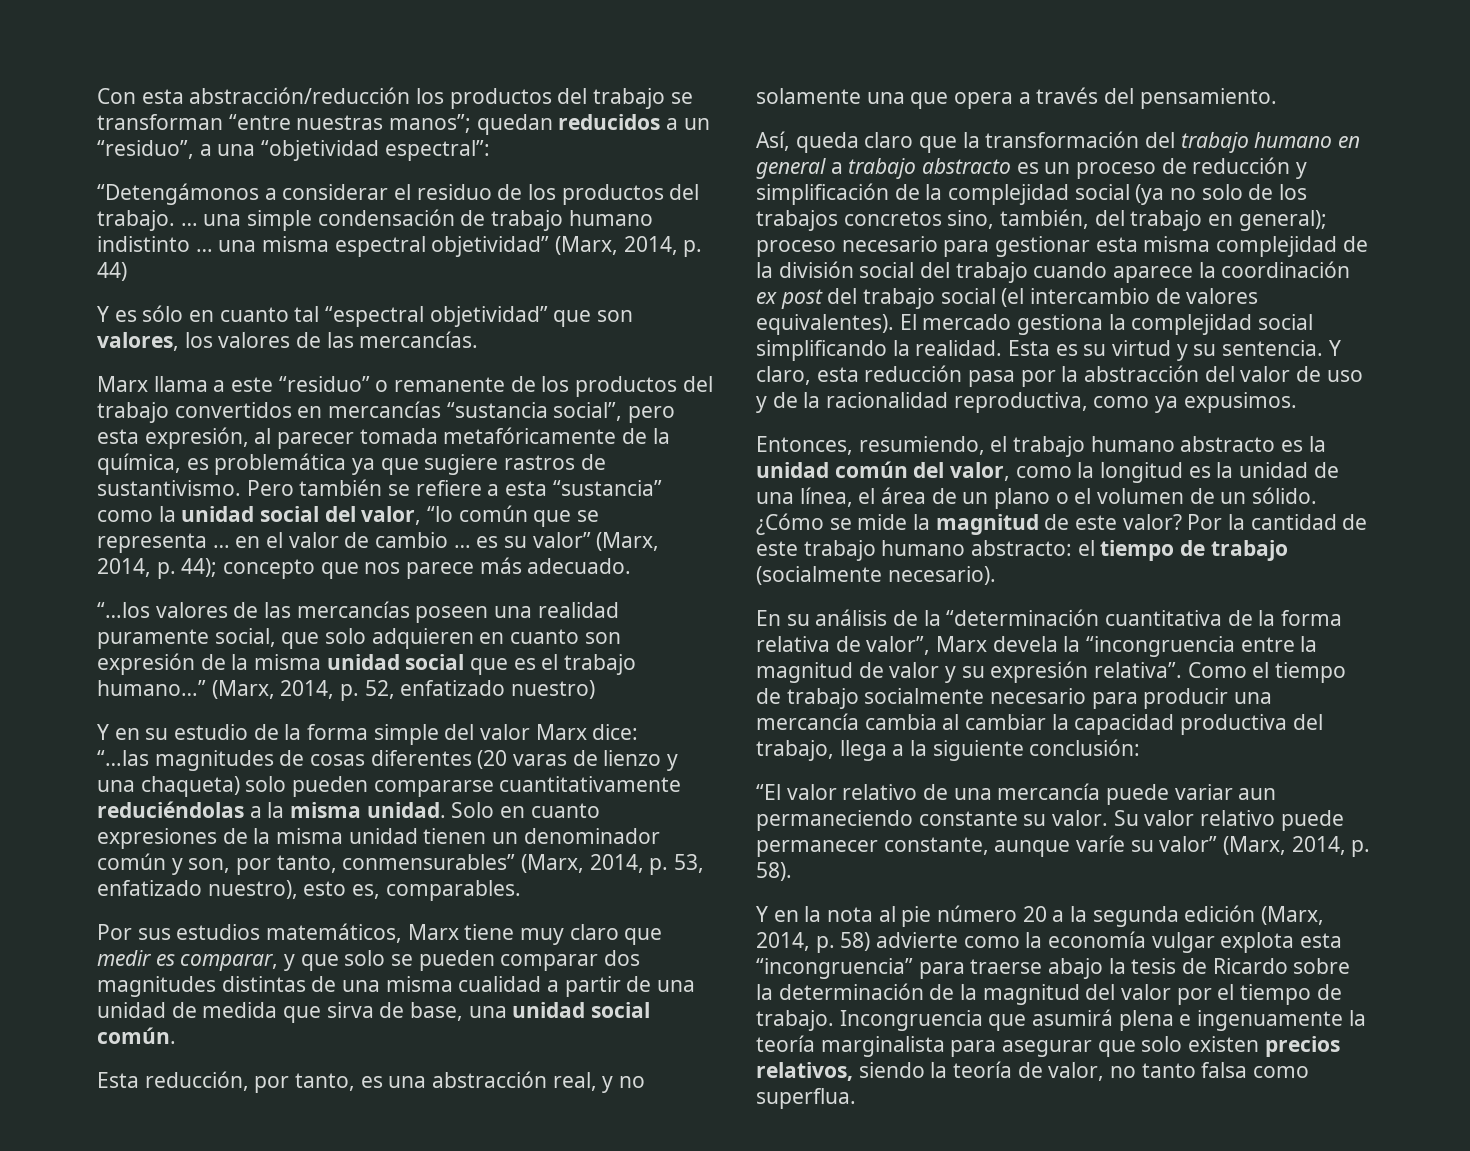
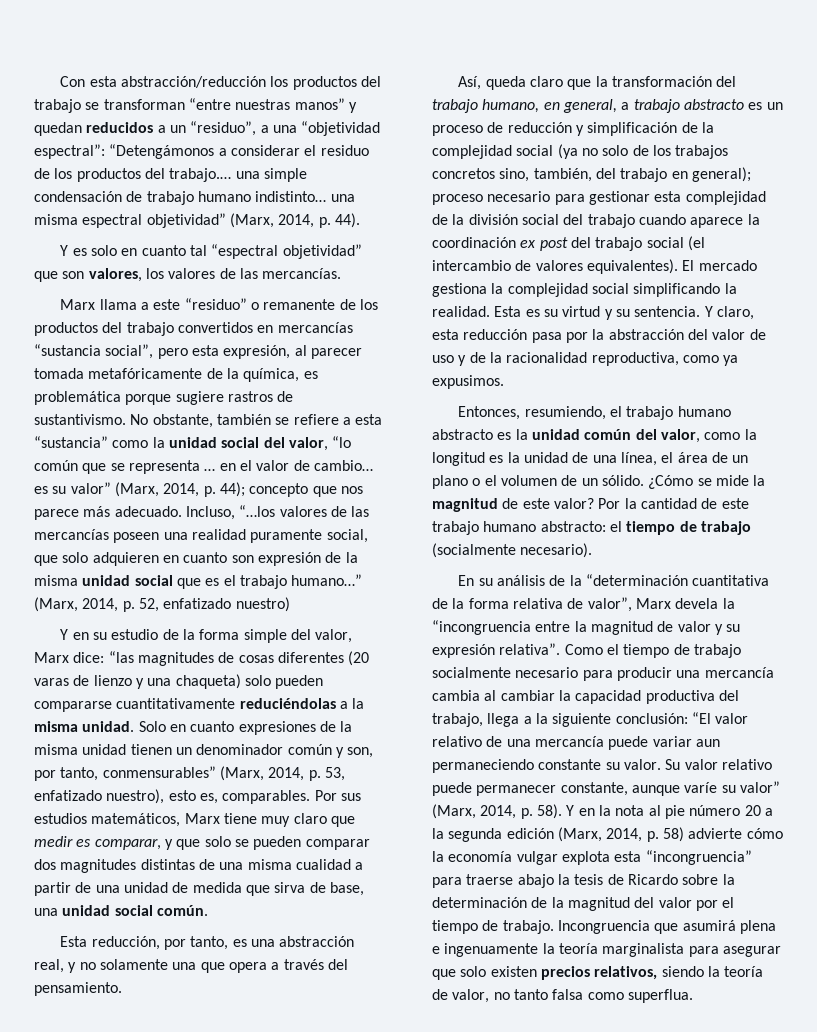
[389,114,472,133] manos”; -> [294,98,357,113] manos” y
(490, 150) // -> (105, 151) none
[97,210,198,231] trabajo. … -> [169,168,232,182] trabajo.…
[97,236,213,252] indistinto … -> [255,191,327,202] indistinto…
[97,262,127,281] 44) -> [334,213,360,228] 44).
[142,305,184,322] sólo -> [90,245,117,256] solo
[352,458,419,475] ya que -> [125,394,172,405] porque
[246,480,294,496] Pero -> [130,414,213,428] No obstante,
[375,532,471,548] cambio … -> [313,460,373,471] cambio…
(632, 566) // -> [185,506,235,520] Incluso,
[480,724,531,740] valor -> [315,629,353,643] valor,
[97,750,149,766] // “…las -> [108,651,134,663] “las
(521, 890) // -> (311, 797) none
[1254,132,1361,148] [756,158,826,179] humano en general -> [482,99,617,113] humano, en general,
[1143,236,1211,252] misma -> (682, 196) none
(1141, 747) // -> (688, 718) none
(792, 871) // -> (562, 811) none
[963,936,1020,948] como -> [746,828,783,839] cómo

